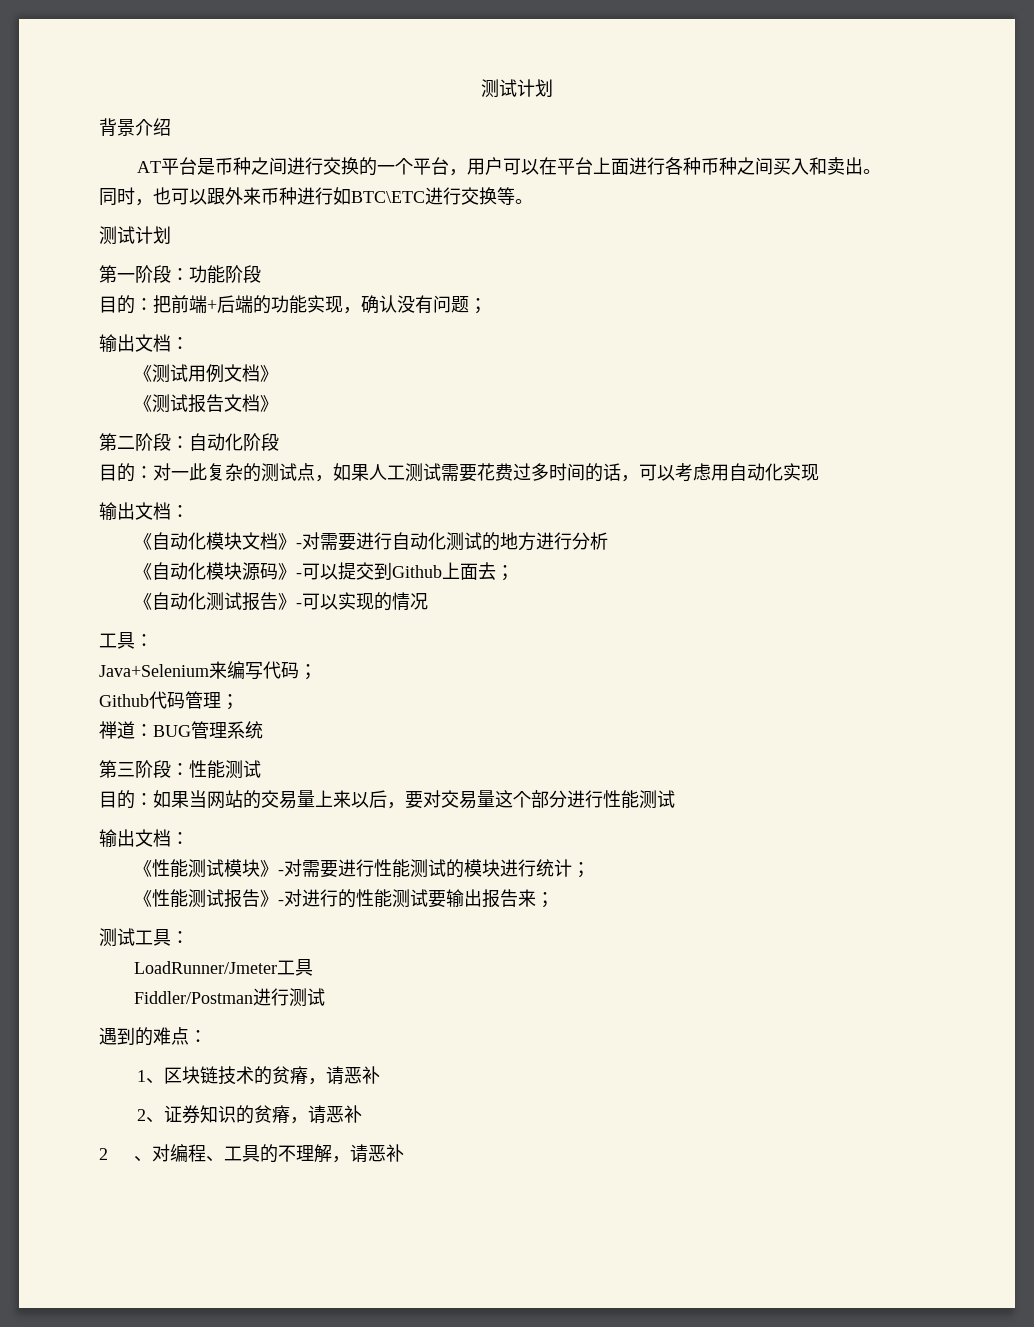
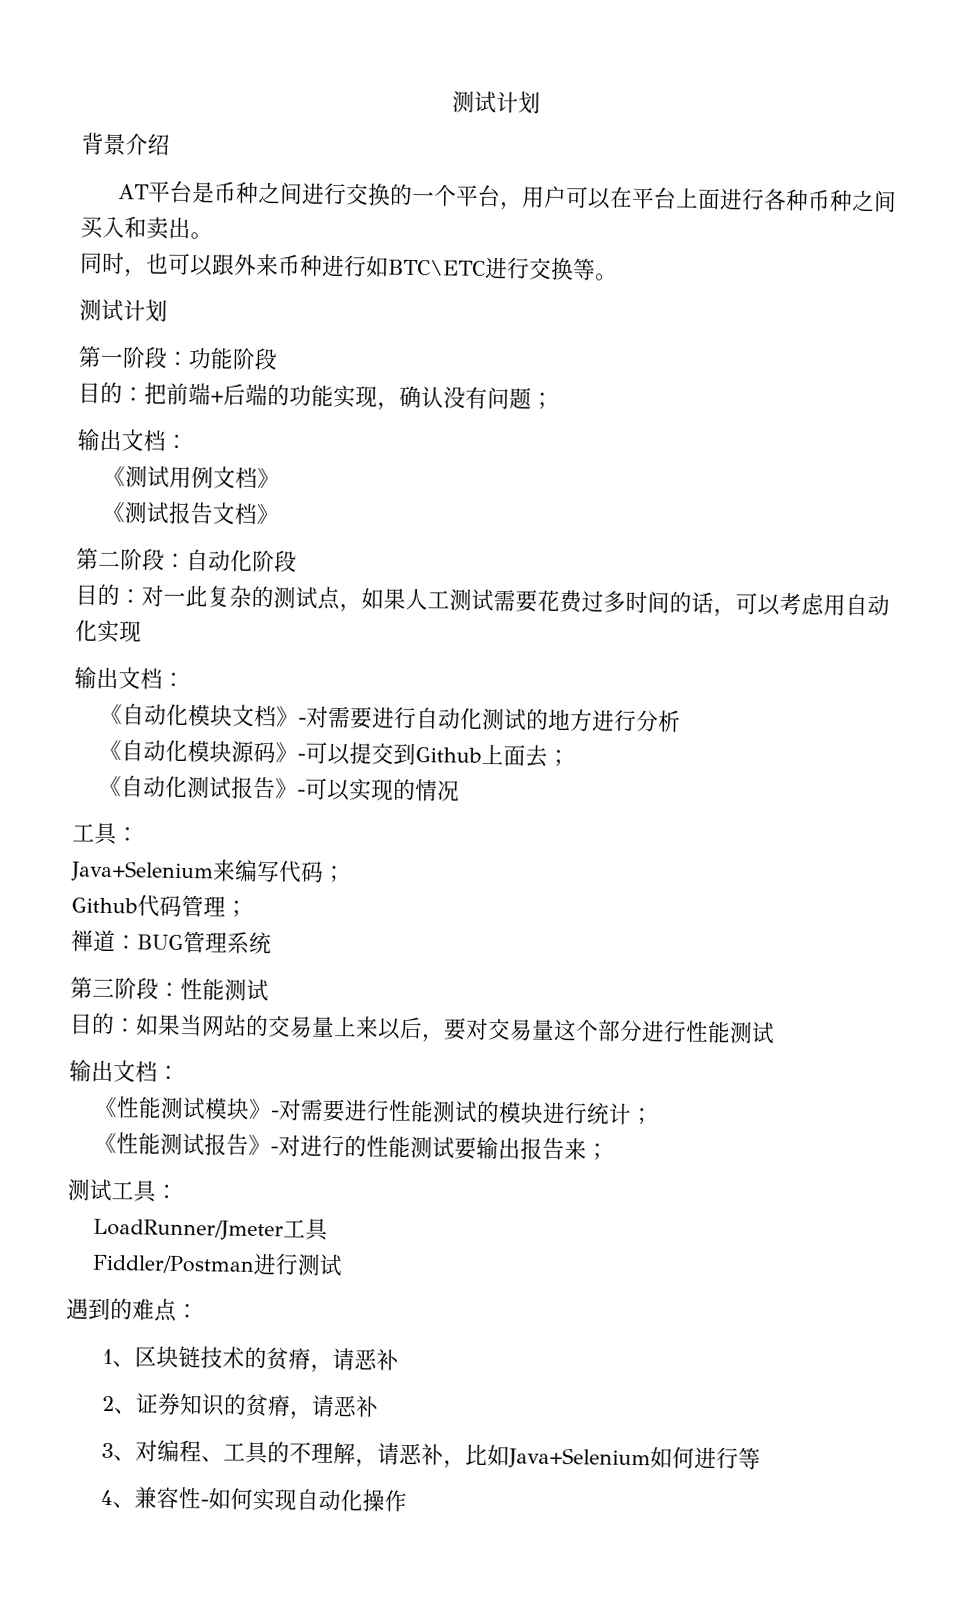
[99,1148,108,1160] 2 -> [100,1442,114,1459] 3
(405, 1153) none -> [442,1443,761,1470] [99,1486,407,1512] ，比如Java+Selenium如何进行等 // 4、兼容性-如何实现自动化操作

